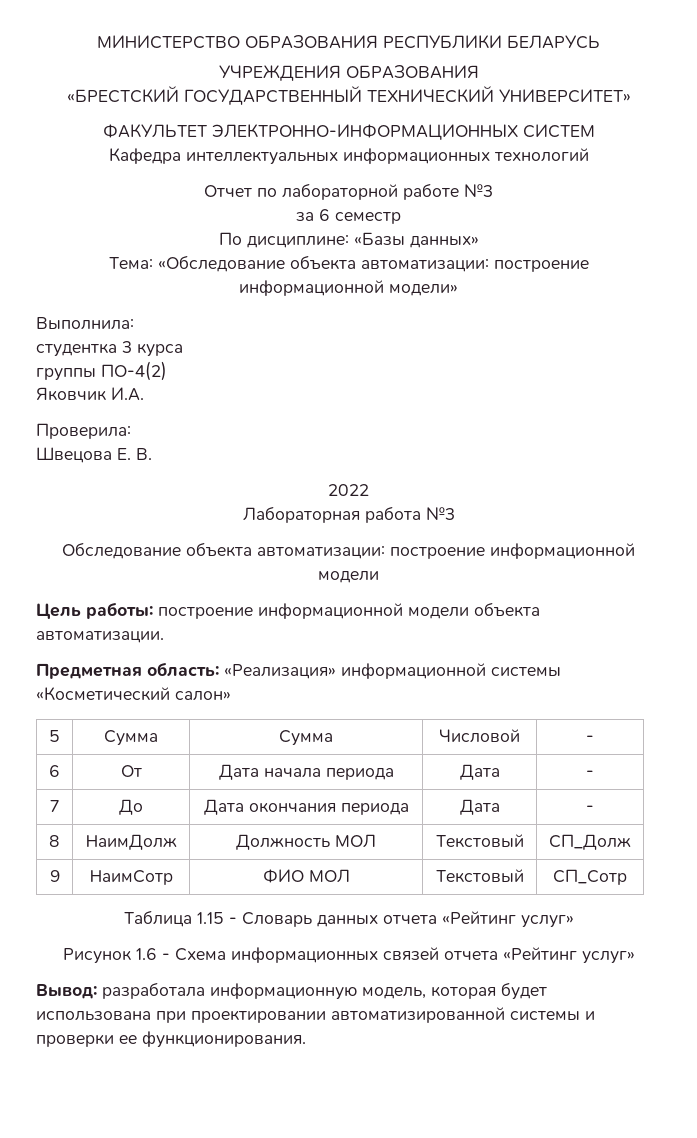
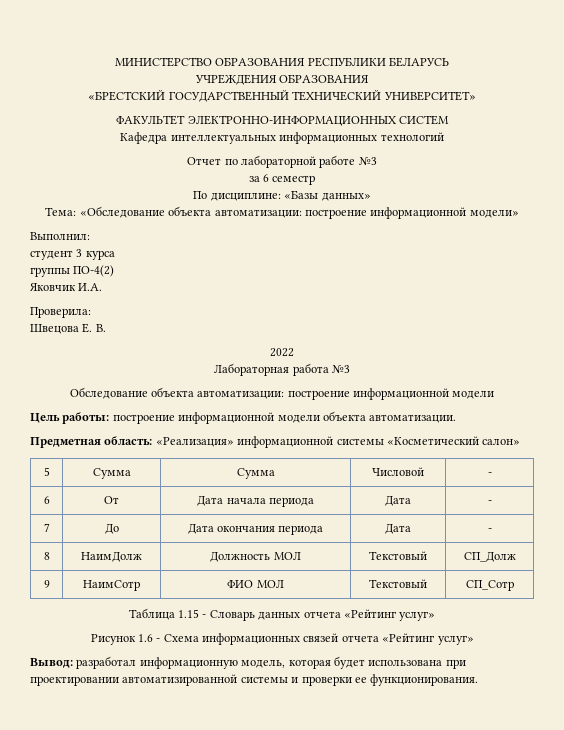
[36,317,134,330] [36,343,117,357] Выполнила: // студентка -> [30,232,90,240] [30,250,73,260] Выполнил: // студент
[102,982,205,999] разработала -> [76,656,137,669] разработал

